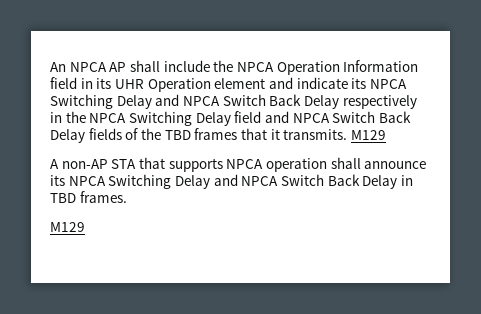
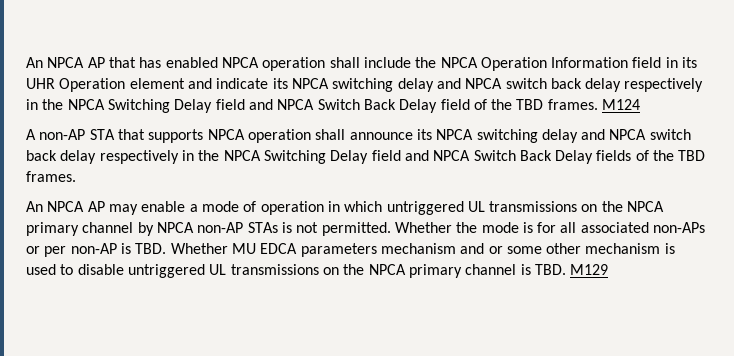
[50,62,127,72] An NPCA AP -> [26,57,326,71] An NPCA AP that has enabled NPCA operation
[50,94,339,109] Switching Delay and NPCA Switch Back Delay -> [332,78,704,92] [26,99,641,113] [26,129,691,143] [26,150,97,164] switching delay and NPCA switch back delay respectively in the NPCA Switching Delay field and NPCA Switch Back Delay field of the TBD frames. M124 // A non-AP STA that supports NPCA operation shall announce its NPCA switching delay and NPCA switch back delay
[194,128,386,140] [50,157,427,172] [50,174,413,189] [50,191,127,203] frames that it transmits. M129 // A non-AP STA that supports NPCA operation shall announce its NPCA Switching Delay and NPCA Switch Back Delay in TBD frames. // -> [26,171,76,182] [26,201,665,215] [26,222,706,236] [26,243,675,257] [26,264,566,278] frames. // An NPCA AP may enable a mode of operation in which untriggered UL transmissions on the NPCA primary channel by NPCA non-AP STAs is not permitted. Whether the mode is for all associated non-APs or per non-AP is TBD. Whether MU EDCA parameters mechanism and or some other mechanism is used to disable untriggered UL transmissions on the NPCA primary channel is TBD.

